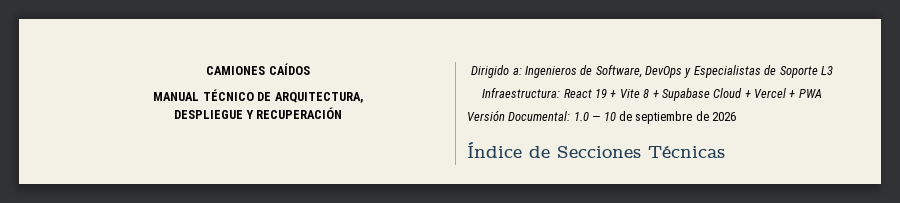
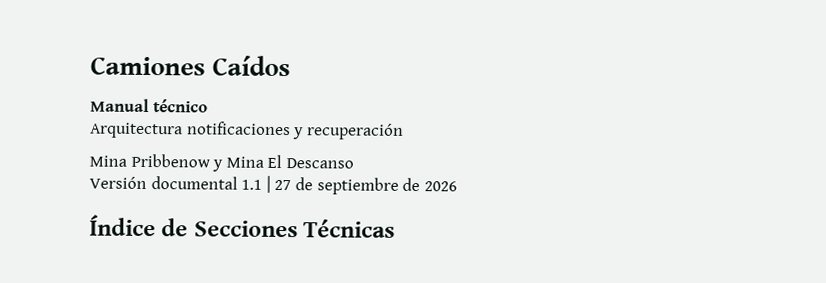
[206,63,310,75] [153,89,363,103] [174,107,342,119] [471,65,833,78] [482,88,822,101] [467,110,616,121] CAMIONES CAÍDOS // MANUAL TÉCNICO DE ARQUITECTURA, // DESPLIEGUE Y RECUPERACIÓN // Dirigido a: Ingenieros de Software, DevOps y Especialistas de Soporte L3 // Infraestructura: React 19 + Vite 8 + Supabase Cloud + Vercel + PWA // Versión Documental: 1.0 — 10 -> [90,55,292,77] [90,98,208,113] [90,121,404,140] [89,153,354,172] [89,175,292,193] Camiones Caídos // Manual técnico // Arquitectura notificaciones y recuperación // Mina Pribbenow y Mina El Descanso // Versión documental 1.1 | 27

